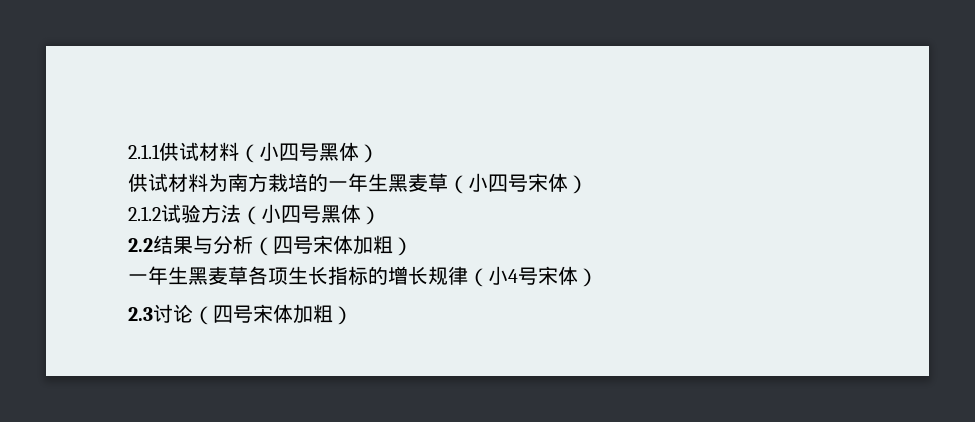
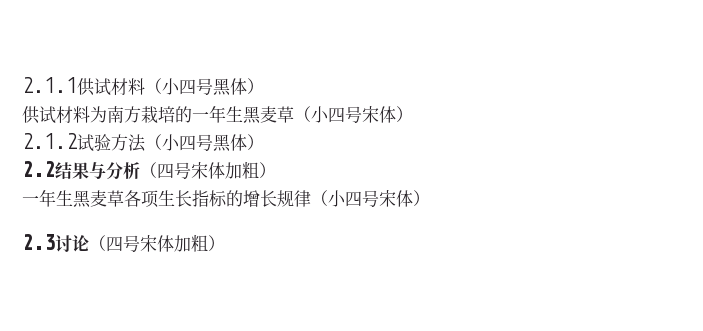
[508,269,518,283] 4 -> [345,191,362,207] 四

